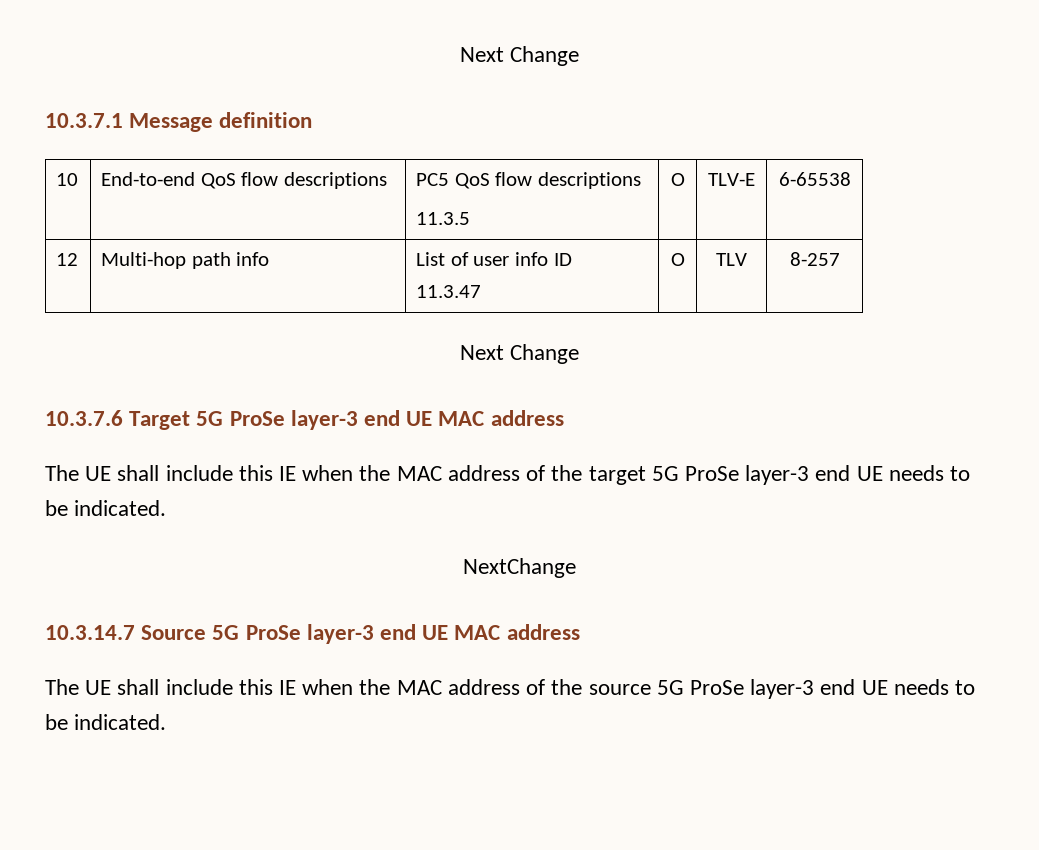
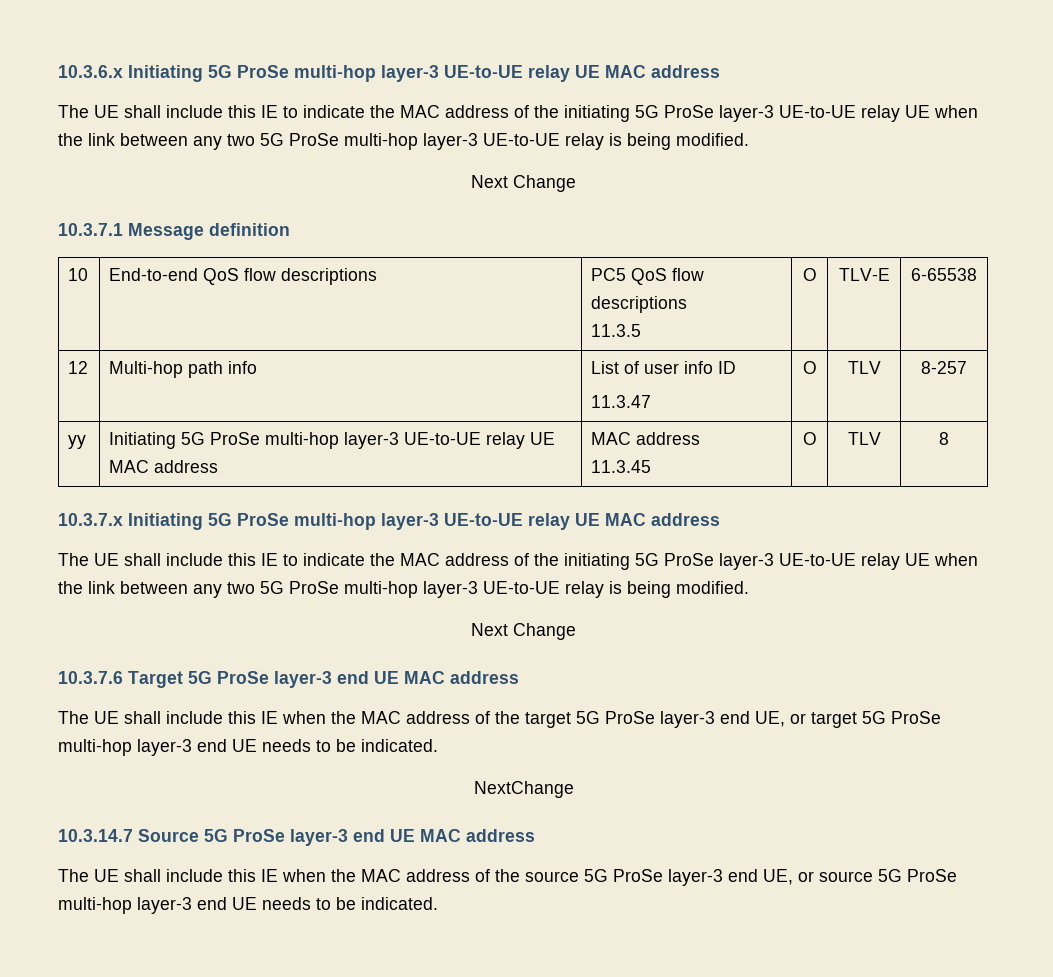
(459, 54) none -> [58,65,720,82] [58,105,978,122] [58,133,749,150] 10.3.6.x Initiating 5G ProSe multi-hop layer-3 UE-to-UE relay UE MAC address // The UE shall include this IE to indicate the MAC address of the initiating 5G ProSe layer-3 UE-to-UE relay UE when the link between any two 5G ProSe multi-hop layer-3 UE-to-UE relay is being modified. //
(840, 259) none -> [68,435,87,449] [109,432,556,449] [109,460,219,473] [591,432,701,445] [591,460,652,473] [802,432,817,445] [847,432,881,445] [939,432,949,445] [58,513,720,530] [58,553,978,570] [58,581,749,598] // yy | Initiating 5G ProSe multi-hop layer-3 UE-to-UE relay UE MAC address | MAC address // 11.3.45 | O | TLV | 8 // 10.3.7.x Initiating 5G ProSe multi-hop layer-3 UE-to-UE relay UE MAC address // The UE shall include this IE to indicate the MAC address of the initiating 5G ProSe layer-3 UE-to-UE relay UE when the link between any two 5G ProSe multi-hop layer-3 UE-to-UE relay is being modified.
(851, 473) none -> [755,711,941,728] [58,739,227,756] UE, or target 5G ProSe multi-hop layer-3 end
(856, 687) none -> [763,869,957,885] [58,897,227,914] UE, or source 5G ProSe multi-hop layer-3 end

